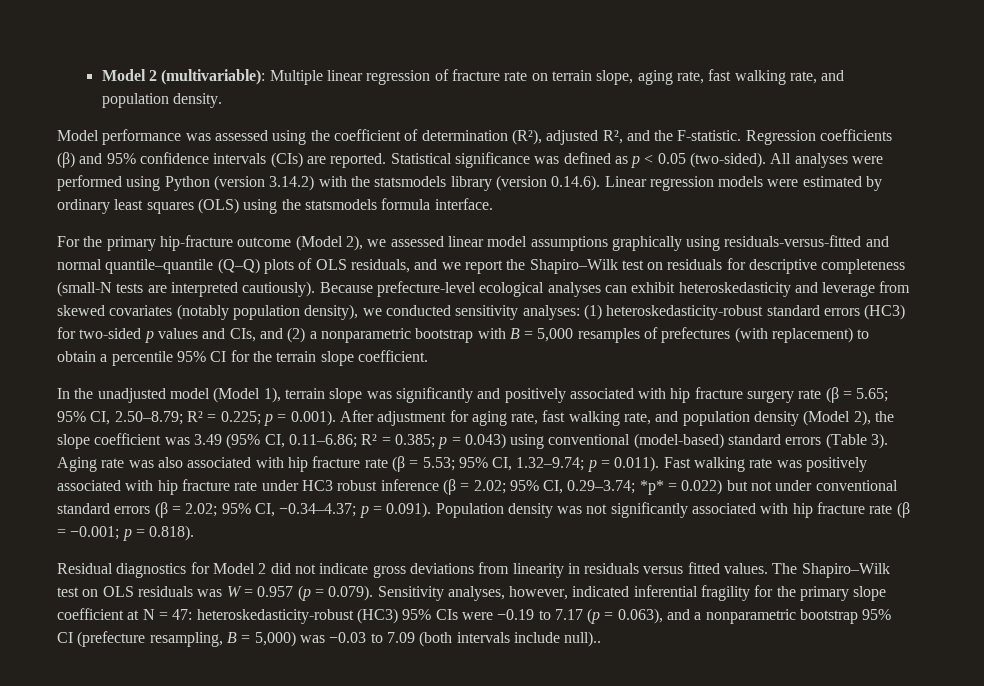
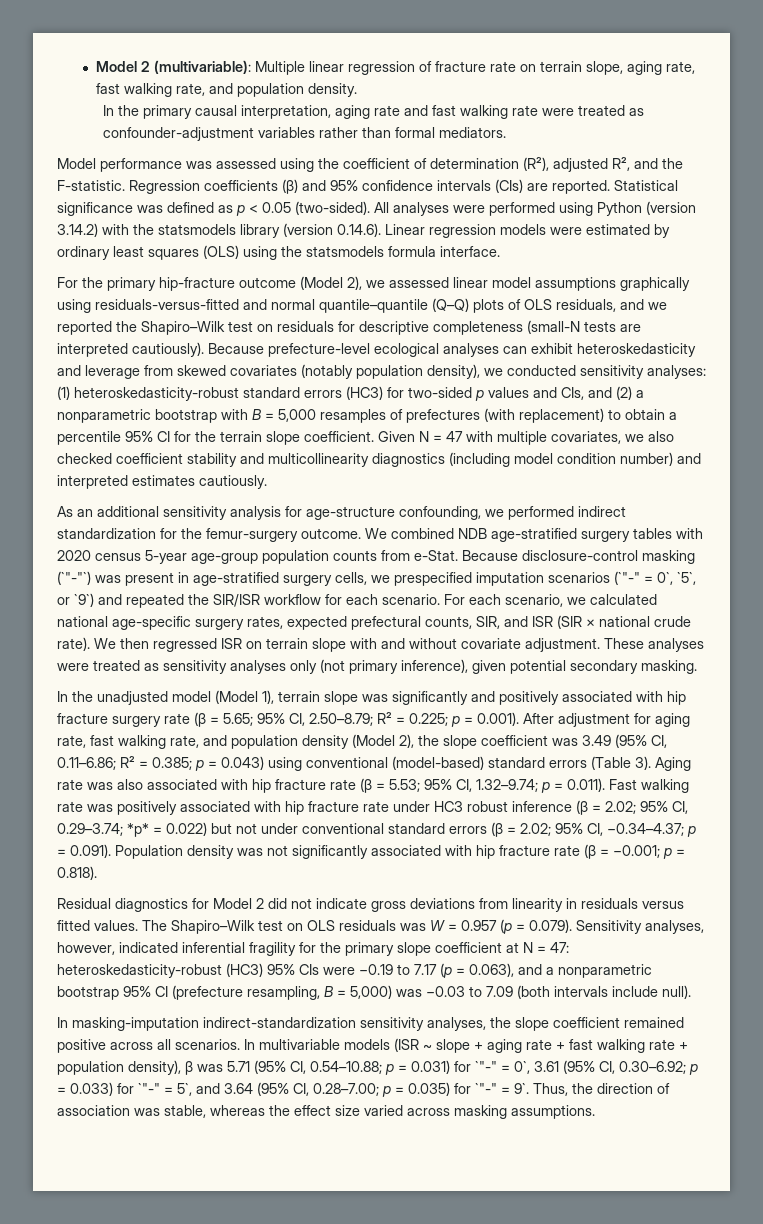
(223, 100) none -> [103,105,645,119] [103,127,507,141] // In the primary causal interpretation, aging rate and fast walking rate were treated as confounder-adjustment variables rather than formal mediators.
[464,260,503,274] report -> [57,321,112,335] reported
(428, 356) none -> [378,431,674,445] [57,452,701,467] [57,475,267,489] [57,506,626,520] [57,528,703,542] [57,550,695,564] [57,571,696,586] [57,593,657,608] [57,615,691,630] [57,637,704,652] [57,659,697,674] Given N = 47 with multiple covariates, we also checked coefficient stability and multicollinearity diagnostics (including model condition number) and interpreted estimates cautiously. // As an additional sensitivity analysis for age-structure confounding, we performed indirect standardization for the femur-surgery outcome. We combined NDB age-stratified surgery tables with 2020 census 5-year age-group population counts from e-Stat. Because disclosure-control masking (`"-"`) was present in age-stratified surgery cells, we prespecified imputation scenarios (`"-" = 0`, `5`, or `9`) and repeated the SIR/ISR workflow for each scenario. For each scenario, we calculated national age-specific surgery rates, expected prefectural counts, SIR, and ISR (SIR × national crude rate). We then regressed ISR on terrain slope with and without covariate adjustment. These analyses were treated as sensitivity analyses only (not primary inference), given potential secondary masking.
[564,631,602,647] null).. -> [662,985,691,999] [57,1017,684,1031] [57,1038,688,1053] [57,1060,698,1075] [57,1082,670,1097] [57,1105,595,1119] null). // In masking-imputation indirect-standardization sensitivity analyses, the slope coefficient remained positive across all scenarios. In multivariable models (ISR ~ slope + aging rate + fast walking rate + population density), β was 5.71 (95% CI, 0.54–10.88; p = 0.031) for `"-" = 0`, 3.61 (95% CI, 0.30–6.92; p = 0.033) for `"-" = 5`, and 3.64 (95% CI, 0.28–7.00; p = 0.035) for `"-" = 9`. Thus, the direction of association was stable, whereas the effect size varied across masking assumptions.

